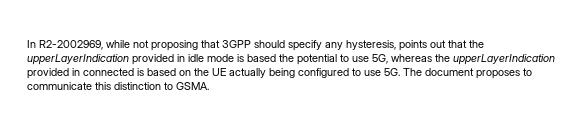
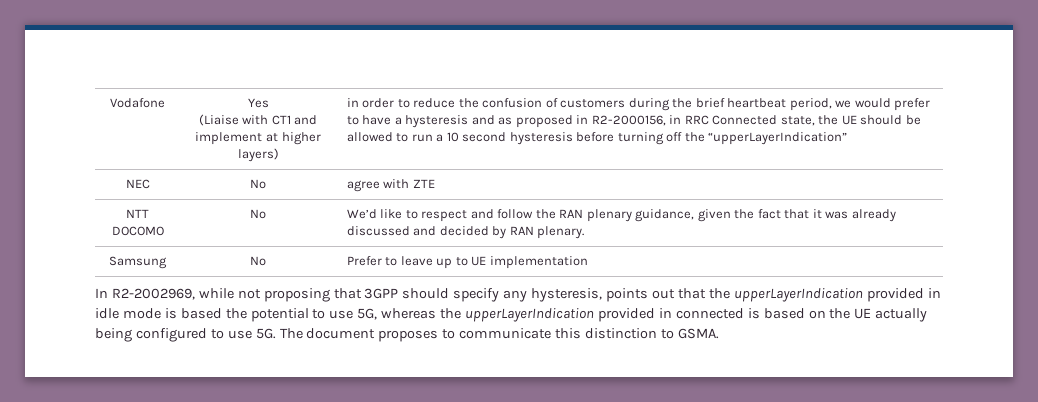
(27, 44) none -> [110,98,165,108] [247,98,269,108] [198,114,318,126] [195,132,321,145] [237,148,279,162] [346,98,931,111] [346,115,921,128] [346,132,848,145] [125,179,150,189] [249,179,266,189] [346,179,435,192] [126,209,149,218] [111,226,164,236] [249,209,266,219] [346,209,896,222] [346,226,585,239] [109,256,167,269] [249,256,266,266] [346,256,588,269] Vodafone | Yes // (Liaise with CT1 and implement at higher layers) | in order to reduce the confusion of customers during the brief heartbeat period, we would prefer to have a hysteresis and as proposed in R2-2000156, in RRC Connected state, the UE should be allowed to run a 10 second hysteresis before turning off the “upperLayerIndication” // NEC | No | agree with ZTE // NTT DOCOMO | No | We’d like to respect and follow the RAN plenary guidance, given the fact that it was already discussed and decided by RAN plenary. // Samsung | No | Prefer to leave up to UE implementation //

